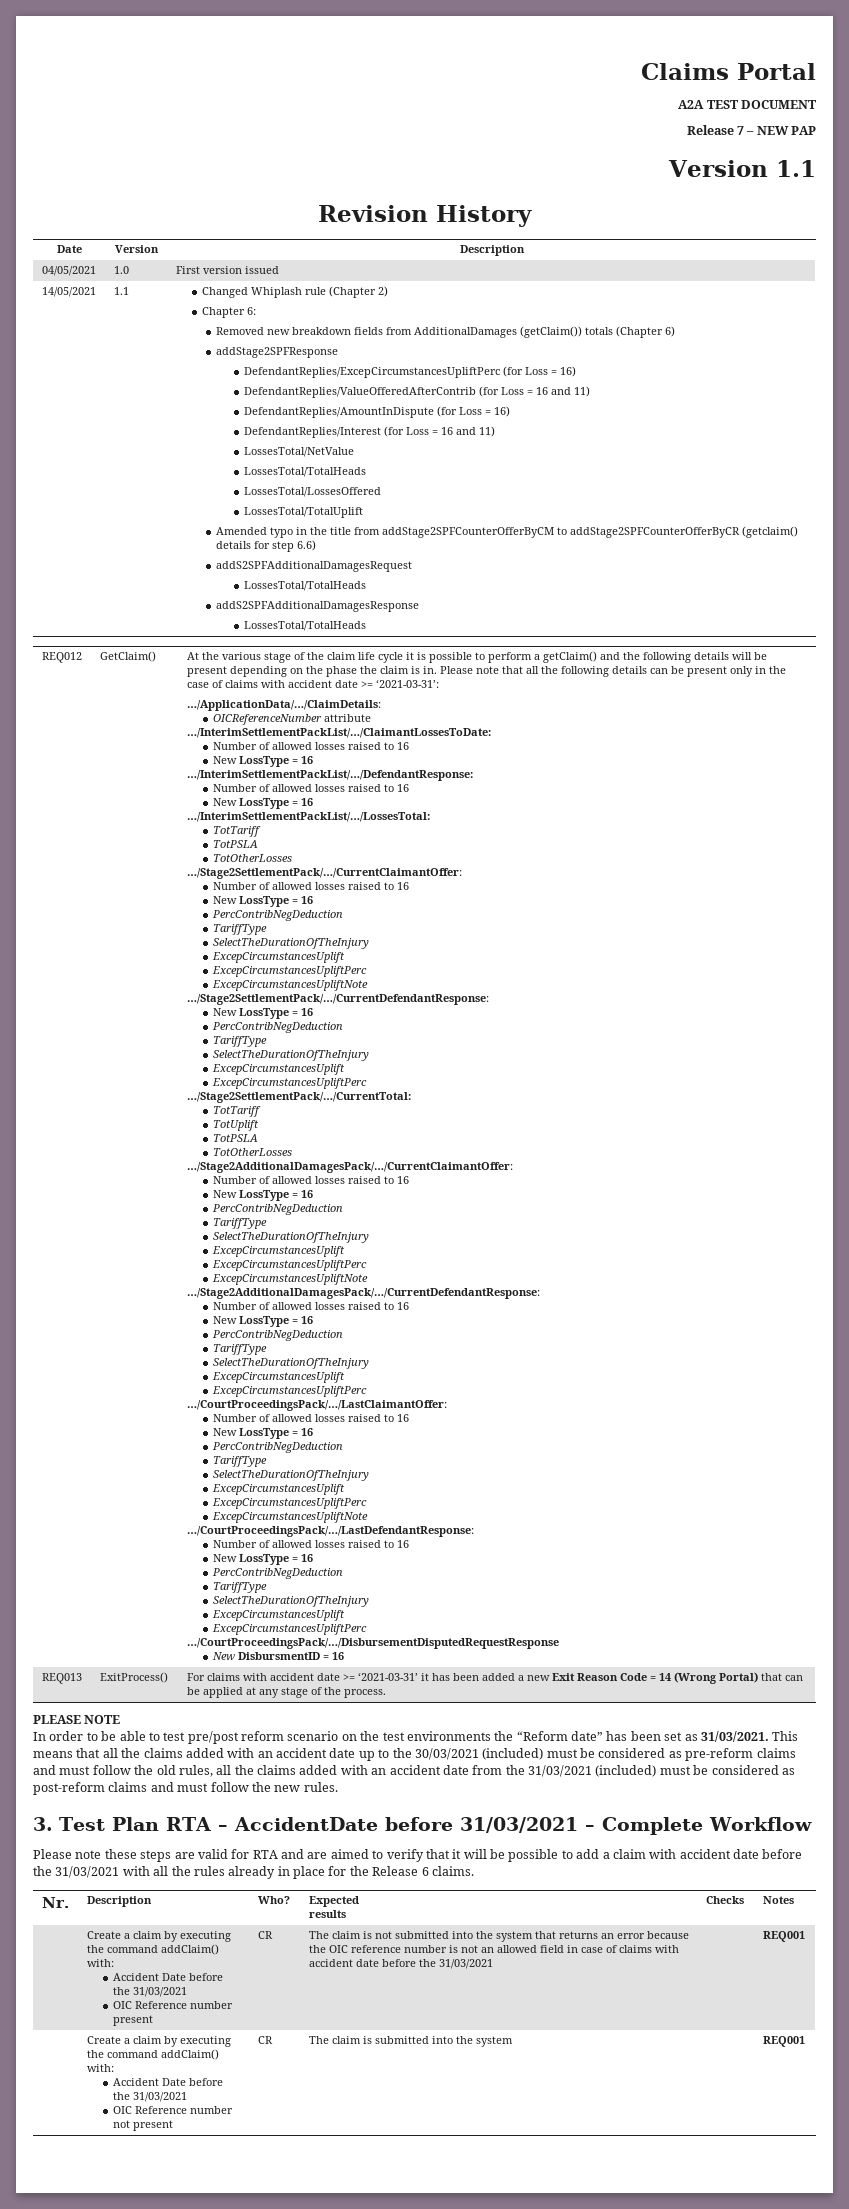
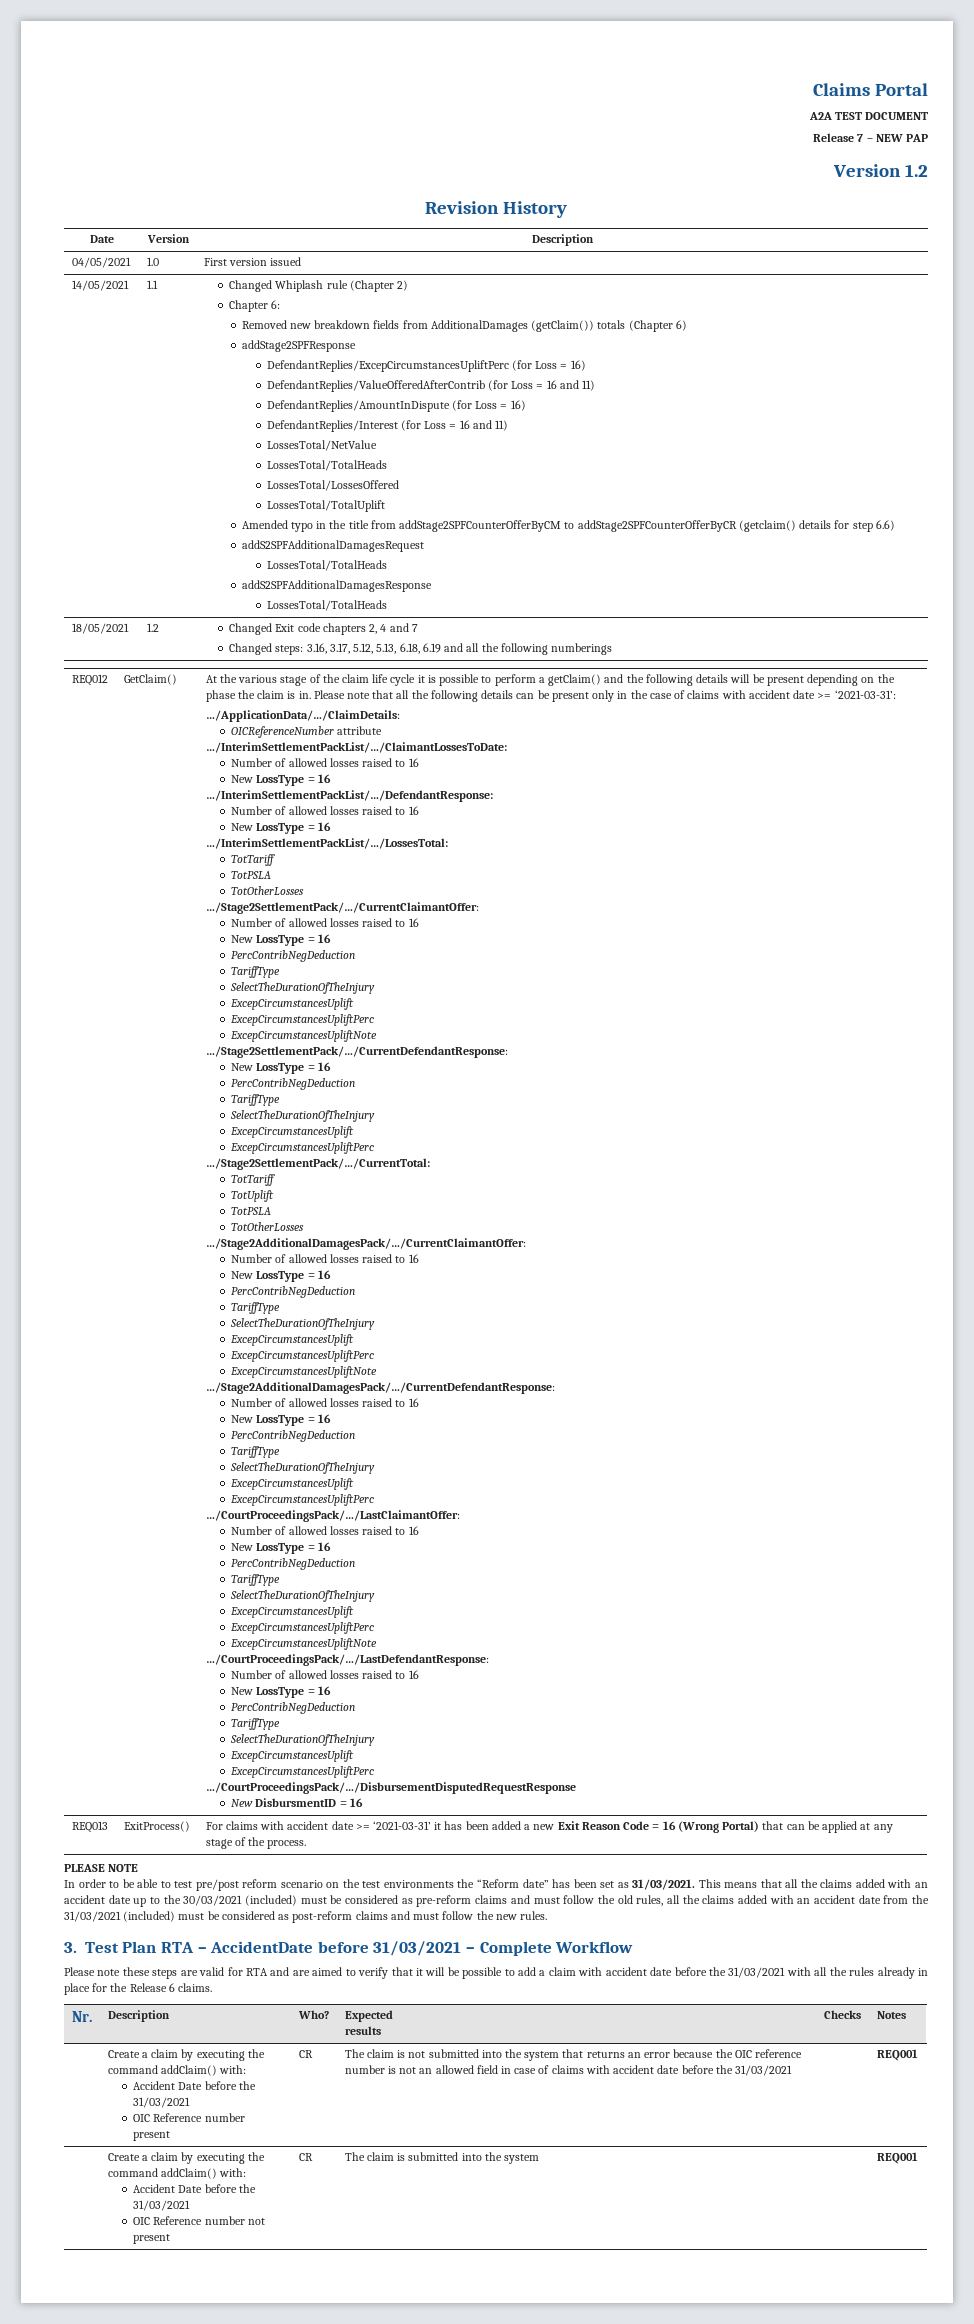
[776,160,816,177] 1.1 -> [905,164,928,177] 1.2
(367, 626) none -> [71,623,129,634] [146,623,159,632] [229,623,418,635] [229,643,613,655] // 18/05/2021 | 1.2 | Changed Exit code chapters 2, 4 and 7 // Changed steps: 3.16, 3.17, 5.12, 5.13, 6.18, 6.19 and all the following numberings
[658,1673,671,1681] 14 -> [662,1821,676,1830] 16

